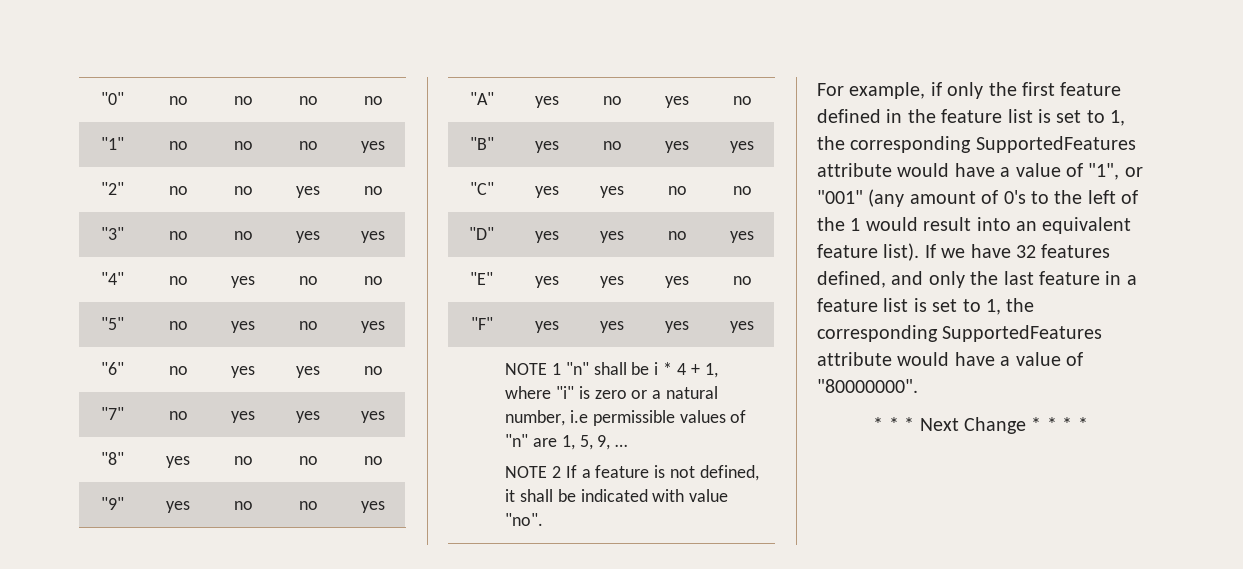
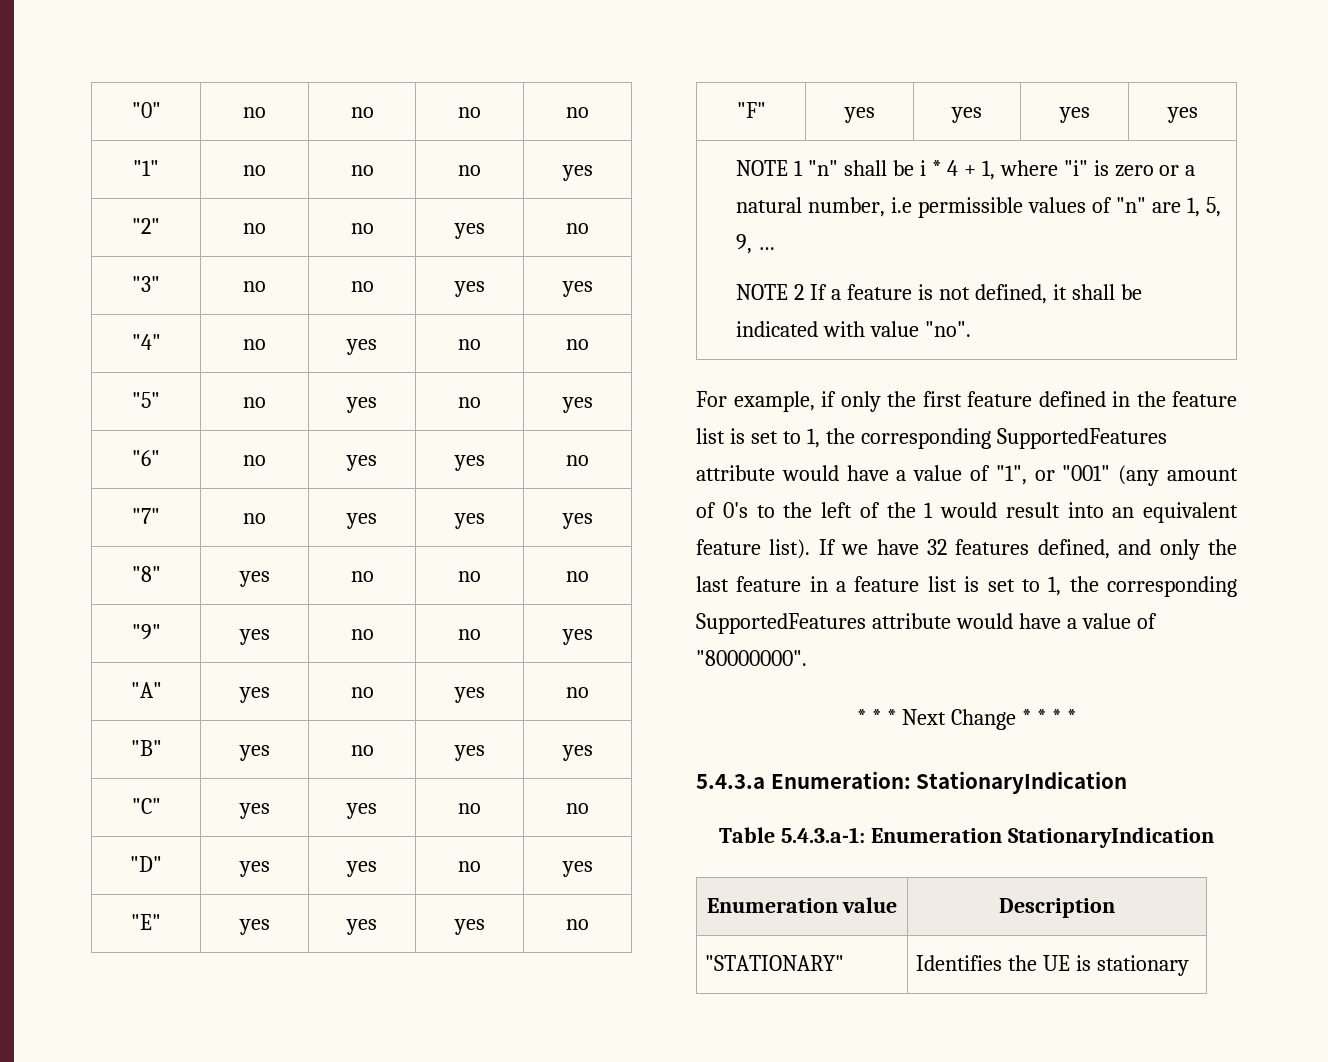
(1088, 424) none -> [696,771,1128,794] [719,827,1214,848] [706,897,898,913] [999,898,1115,918] [705,955,845,971] [916,955,1189,976] // 5.4.3.a Enumeration: StationaryIndication // Table 5.4.3.a-1: Enumeration StationaryIndication // Enumeration value | Description // "STATIONARY" | Identifies the UE is stationary

